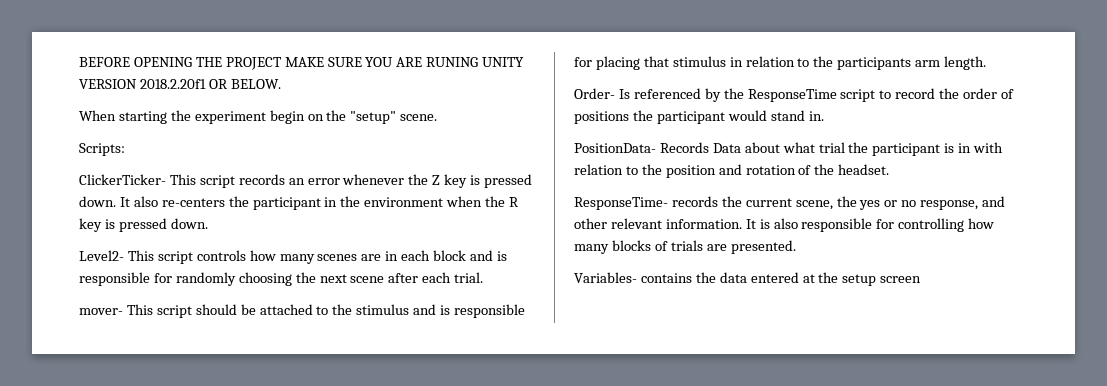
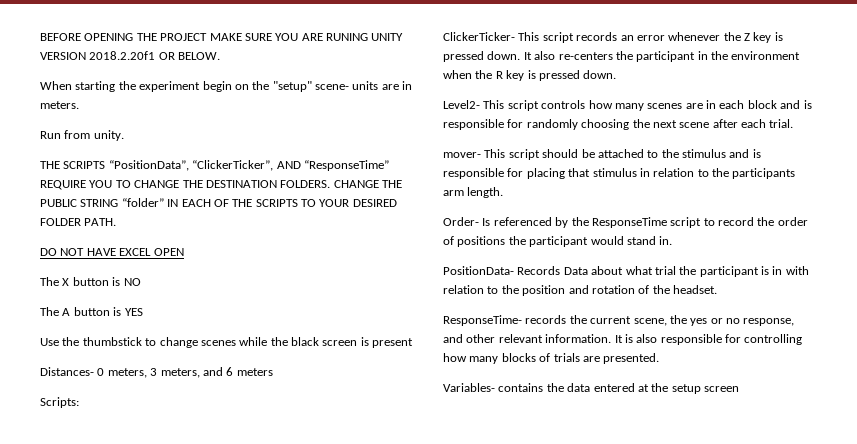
[400,114,438,121] scene. -> [315,81,413,90] [40,101,79,109] [40,130,124,141] [40,160,389,171] [40,180,402,190] [40,198,397,207] [40,218,117,226] [40,248,184,256] [40,277,141,286] [40,307,143,316] [40,337,414,348] [40,367,273,378] scene- units are in meters. // Run from unity. // THE SCRIPTS “PositionData”, “ClickerTicker”, AND “ResponseTime” REQUIRE YOU TO CHANGE THE DESTINATION FOLDERS. CHANGE THE PUBLIC STRING “folder” IN EACH OF THE SCRIPTS TO YOUR DESIRED FOLDER PATH. // DO NOT HAVE EXCEL OPEN // The X button is NO // The A button is YES // Use the thumbstick to change scenes while the black screen is present // Distances- 0 meters, 3 meters, and 6 meters

